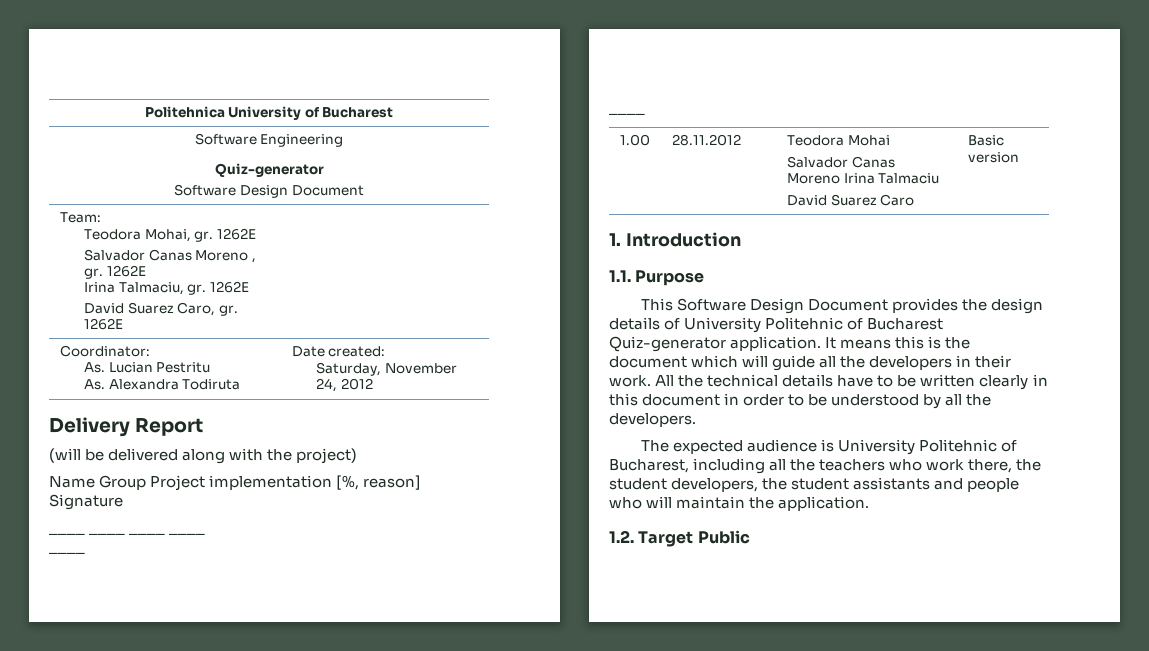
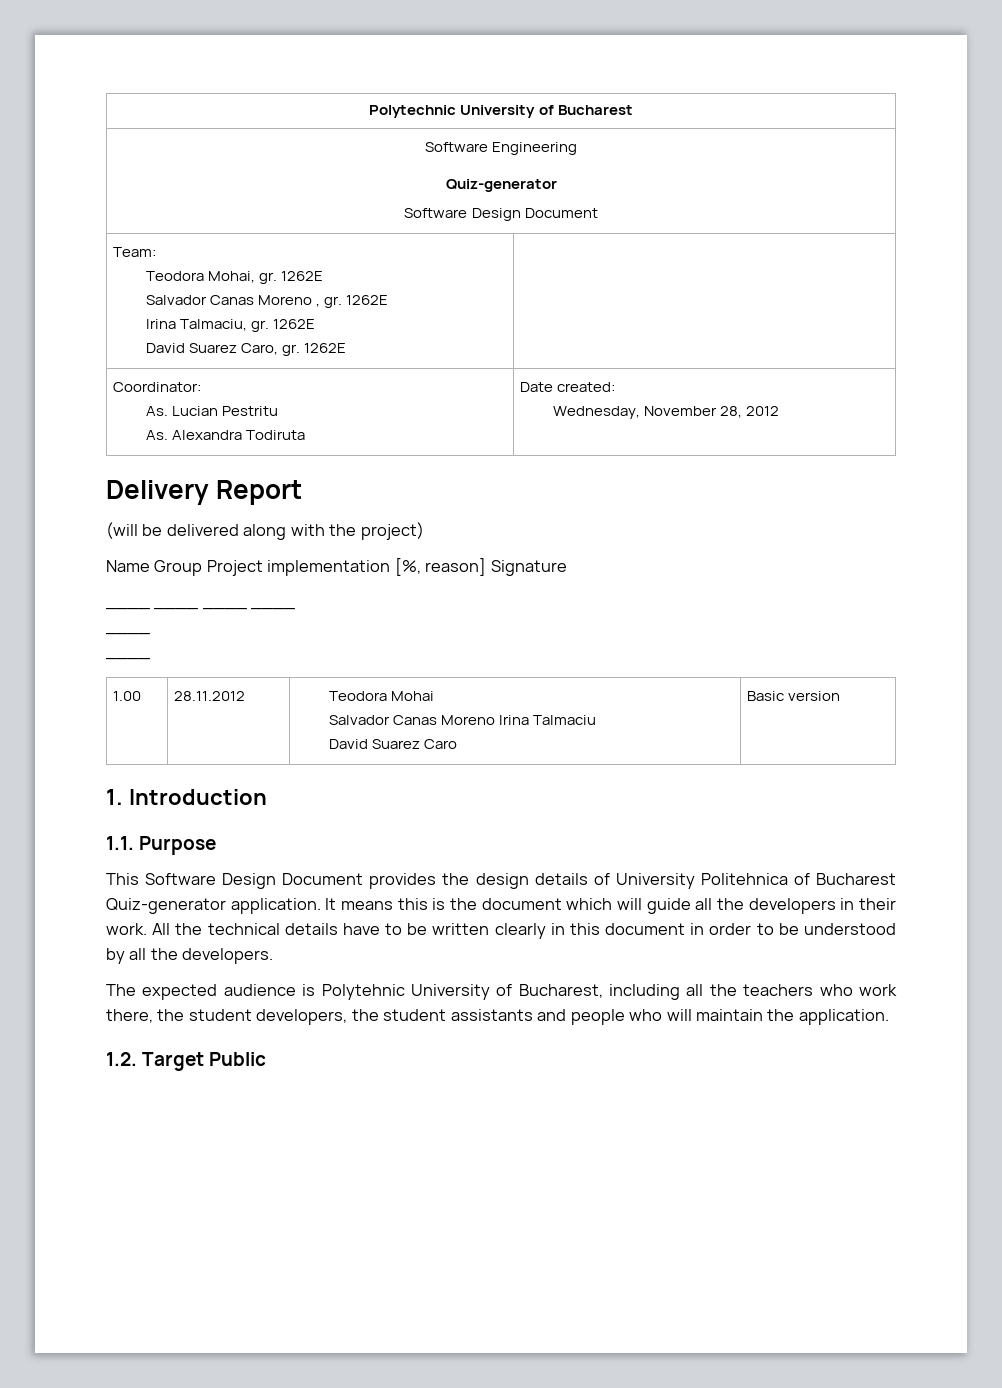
[144,106,225,118] Politehnica -> [369,105,457,118] Polytechnic
[315,362,457,376] [315,378,337,392] Saturday, November 24, -> [553,406,743,419] Wednesday, November 28,
[765,317,844,330] Politehnic -> [700,873,788,885] Politehnica
[838,439,998,455] University Politehnic -> [321,984,490,1000] Polytehnic University

